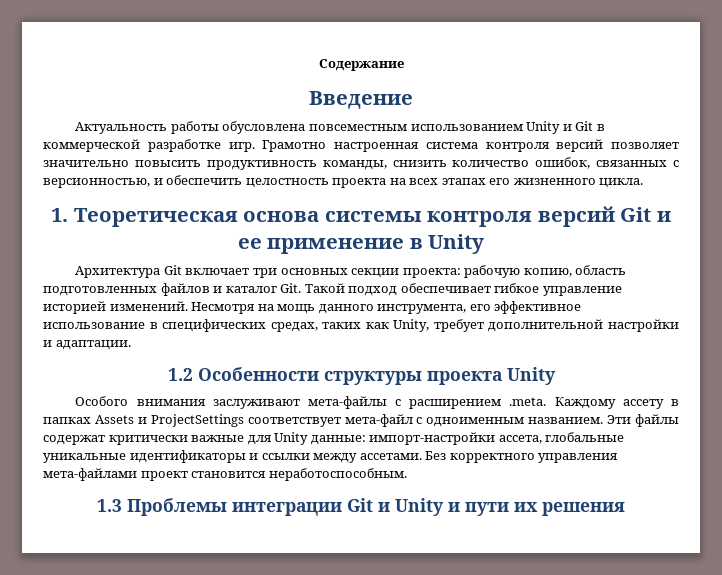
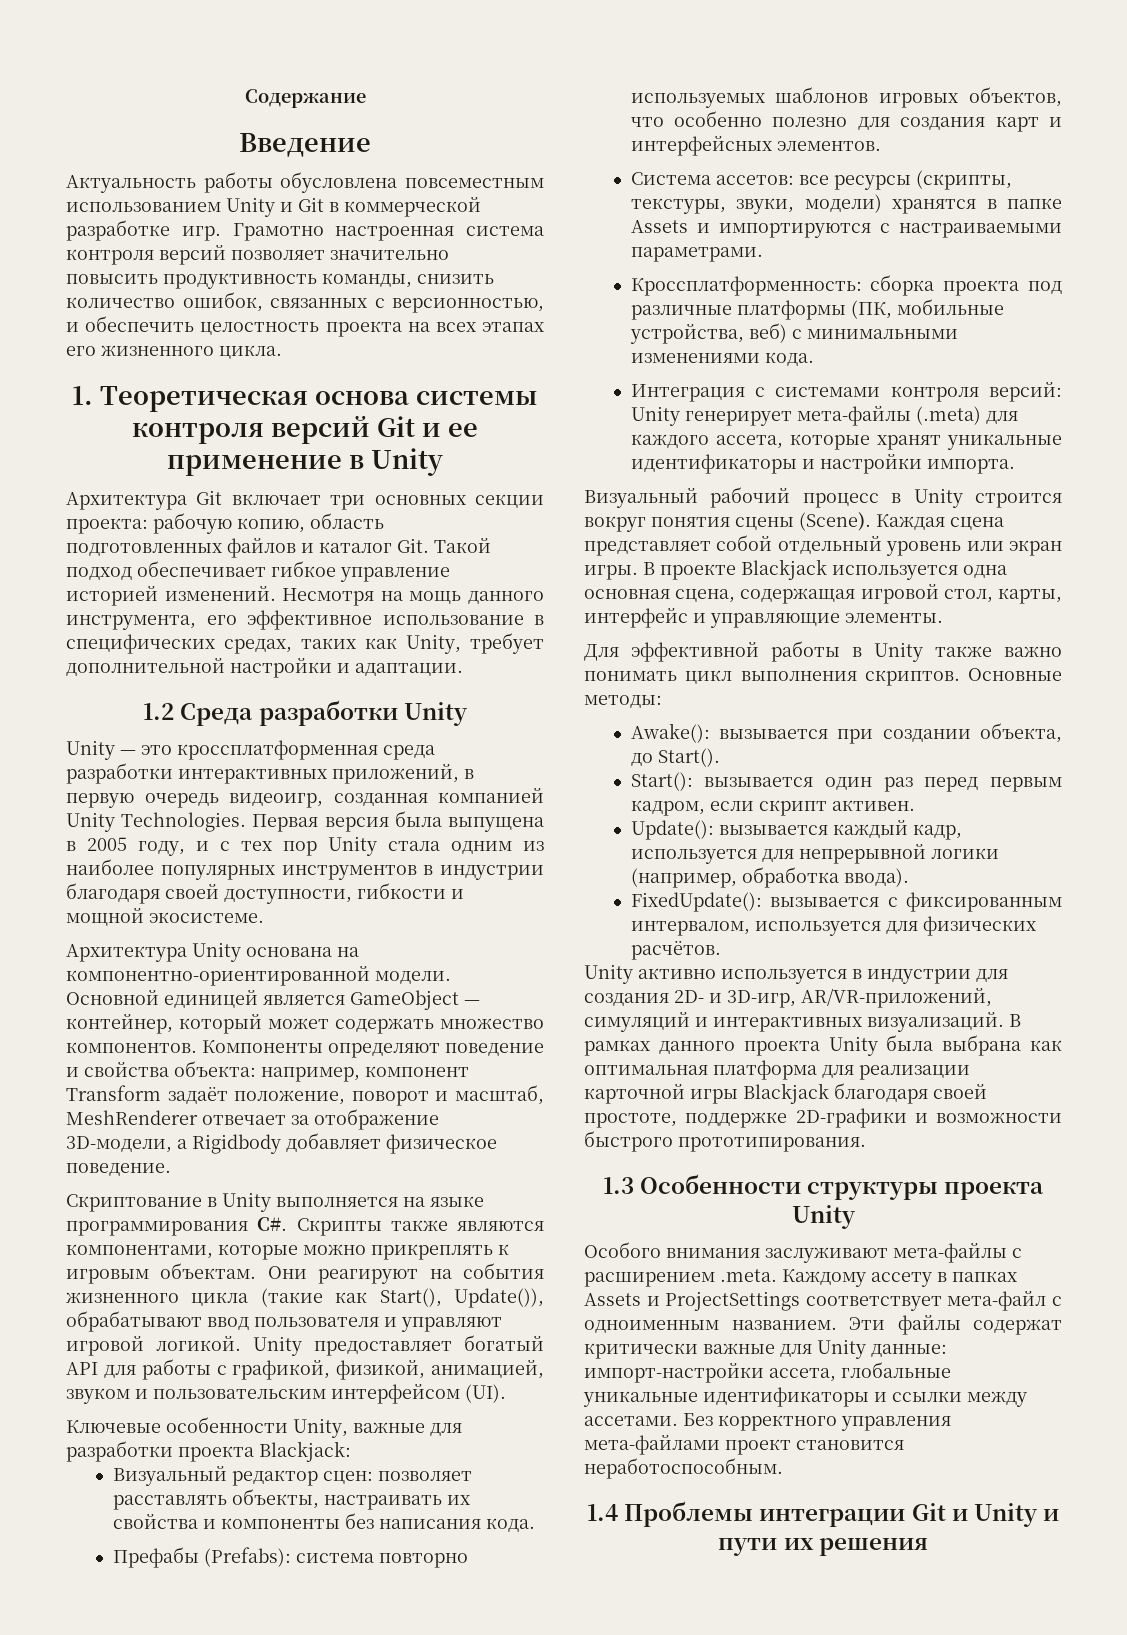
(193, 374) none -> [180,700,468,726] [66,740,435,760] [66,763,474,784] [66,788,544,808] [66,811,544,832] [66,836,544,856] [66,859,544,880] [66,883,464,904] [66,908,264,926] [66,942,359,962] [66,966,451,986] [66,990,480,1010] [66,1014,544,1034] [66,1040,544,1058] [66,1061,469,1082] [66,1085,544,1106] [66,1109,439,1130] [66,1133,497,1154] [66,1163,171,1176] [66,1192,484,1212] [66,1217,544,1236] [66,1244,509,1260] [66,1263,544,1284] [66,1288,544,1308] [66,1311,502,1332] [66,1335,544,1356] [66,1359,544,1380] [66,1384,506,1404] [66,1417,462,1438] [66,1441,351,1462] [112,1466,472,1486] [112,1489,470,1510] [112,1513,535,1532] [112,1547,468,1568] [630,87,1062,108] [630,111,1062,132] [630,136,881,156] [630,170,1012,190] [630,194,1062,214] [630,220,1062,238] [630,247,763,262] [630,275,1062,296] [630,299,1004,320] [629,323,958,344] [630,352,814,366] [630,382,1062,402] [630,406,1018,426] [630,434,1062,450] [630,454,1015,474] [584,487,1062,508] [584,512,1004,532] [584,535,1062,556] [584,559,1007,580] [584,584,1062,604] [584,608,943,628] [584,641,1062,662] [584,668,1062,686] [584,695,662,708] [630,723,1062,744] [630,748,720,767] [630,772,1062,792] [630,800,915,816] [630,820,962,840] [630,844,999,864] [630,867,909,888] [630,892,1062,912] [630,916,1036,936] [630,941,721,960] [584,964,1008,984] [584,988,992,1008] [584,1012,1021,1032] [584,1035,1062,1056] [584,1060,970,1080] [584,1083,987,1104] [584,1108,1062,1128] [584,1131,866,1152] [602,1177,634,1194] Среда разработки Unity // Unity — это кроссплатформенная среда разработки интерактивных приложений, в первую очередь видеоигр, созданная компанией Unity Technologies. Первая версия была выпущена в 2005 году, и с тех пор Unity стала одним из наиболее популярных инструментов в индустрии благодаря своей доступности, гибкости и мощной экосистеме. // Архитектура Unity основана на компонентно-ориентированной модели. Основной единицей является GameObject — контейнер, который может содержать множество компонентов. Компоненты определяют поведение и свойства объекта: например, компонент Transform задаёт положение, поворот и масштаб, MeshRenderer отвечает за отображение 3D-модели, а Rigidbody добавляет физическое поведение. // Скриптование в Unity выполняется на языке программирования C#. Скрипты также являются компонентами, которые можно прикреплять к игровым объектам. Они реагируют на события жизненного цикла (такие как Start(), Update()), обрабатывают ввод пользователя и управляют игровой логикой. Unity предоставляет богатый API для работы с графикой, физикой, анимацией, звуком и пользовательским интерфейсом (UI). // Ключевые особенности Unity, важные для разработки проекта Blackjack: // Визуальный редактор сцен: позволяет расставлять объекты, настраивать их свойства и компоненты без написания кода. // Префабы (Prefabs): система повторно используемых шаблонов игровых объектов, что особенно полезно для создания карт и интерфейсных элементов. // Система ассетов: все ресурсы (скрипты, текстуры, звуки, модели) хранятся в папке Assets и импортируются с настраиваемыми параметрами. // Кроссплатформенность: сборка проекта под различные платформы (ПК, мобильные устройства, веб) с минимальными изменениями кода. // Интеграция с системами контроля версий: Unity генерирует мета-файлы (.meta) для каждого ассета, которые хранят уникальные идентификаторы и настройки импорта. // Визуальный рабочий процесс в Unity строится вокруг понятия сцены (Scene). Каждая сцена представляет собой отдельный уровень или экран игры. В проекте Blackjack используется одна основная сцена, содержащая игровой стол, карты, интерфейс и управляющие элементы. // Для эффективной работы в Unity также важно понимать цикл выполнения скриптов. Основные методы: // Awake(): вызывается при создании объекта, до Start(). // Start(): вызывается один раз перед первым кадром, если скрипт активен. // Update(): вызывается каждый кадр, используется для непрерывной логики (например, обработка ввода). // FixedUpdate(): вызывается с фиксированным интервалом, используется для физических расчётов. // Unity активно используется в индустрии для создания 2D- и 3D-игр, AR/VR-приложений, симуляций и интерактивных визуализаций. В рамках данного проекта Unity была выбрана как оптимальная платформа для реализации карточной игры Blackjack благодаря своей простоте, поддержке 2D-графики и возможности быстрого прототипирования. // 1.3
[97,499,122,512] 1.3 -> [587,1504,619,1521] 1.4

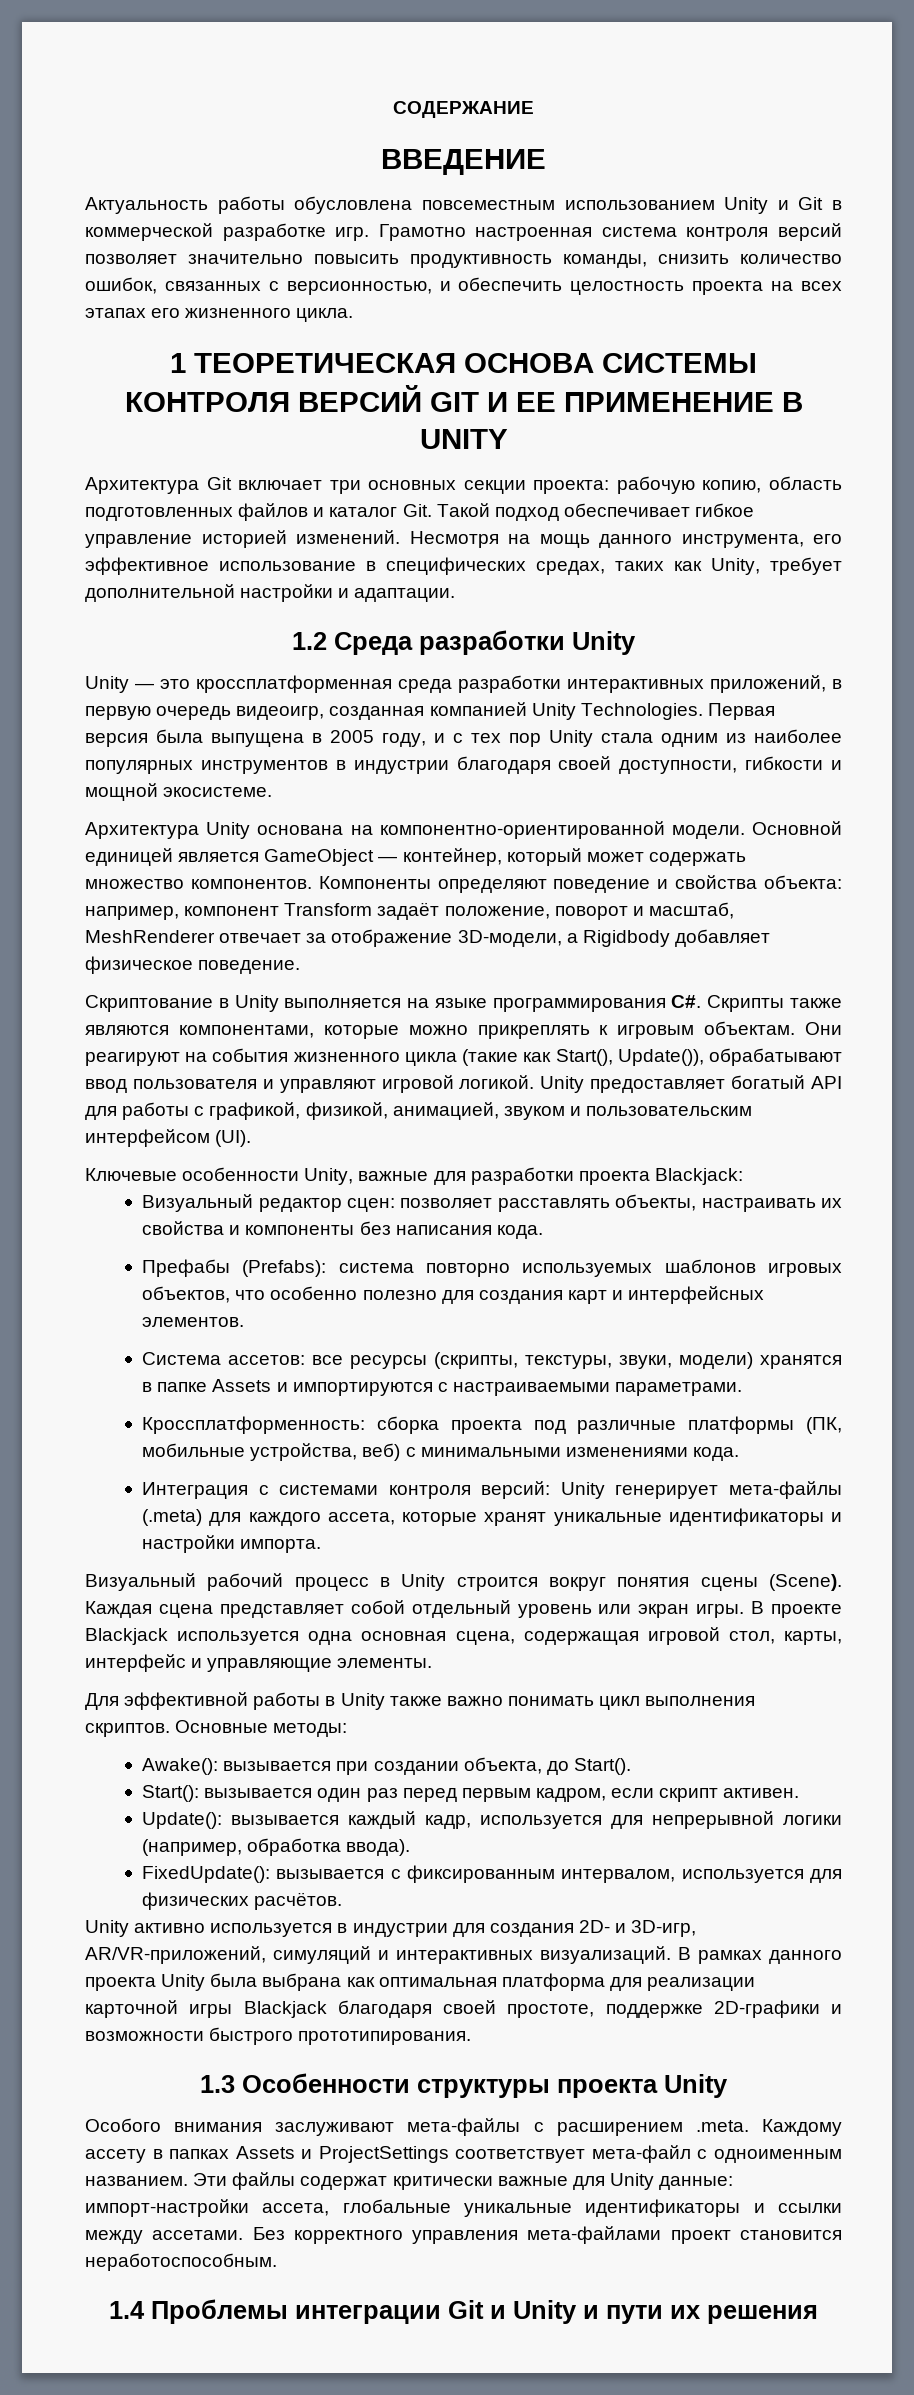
[244,89,366,108] [239,133,371,157] Содержание // Введение -> [393,101,534,118] [381,149,546,175] СОДЕРЖАНИЕ // ВВЕДЕНИЕ
[72,386,538,412] [132,415,478,444] [167,448,443,476] 1. Теоретическая основа системы контроля версий Git и ее применение в Unity -> [170,353,757,373] [124,385,803,412] [419,429,508,449] 1 ТЕОРЕТИЧЕСКАЯ ОСНОВА СИСТЕМЫ КОНТРОЛЯ ВЕРСИЙ GIT И ЕЕ ПРИМЕНЕНИЕ В UNITY

